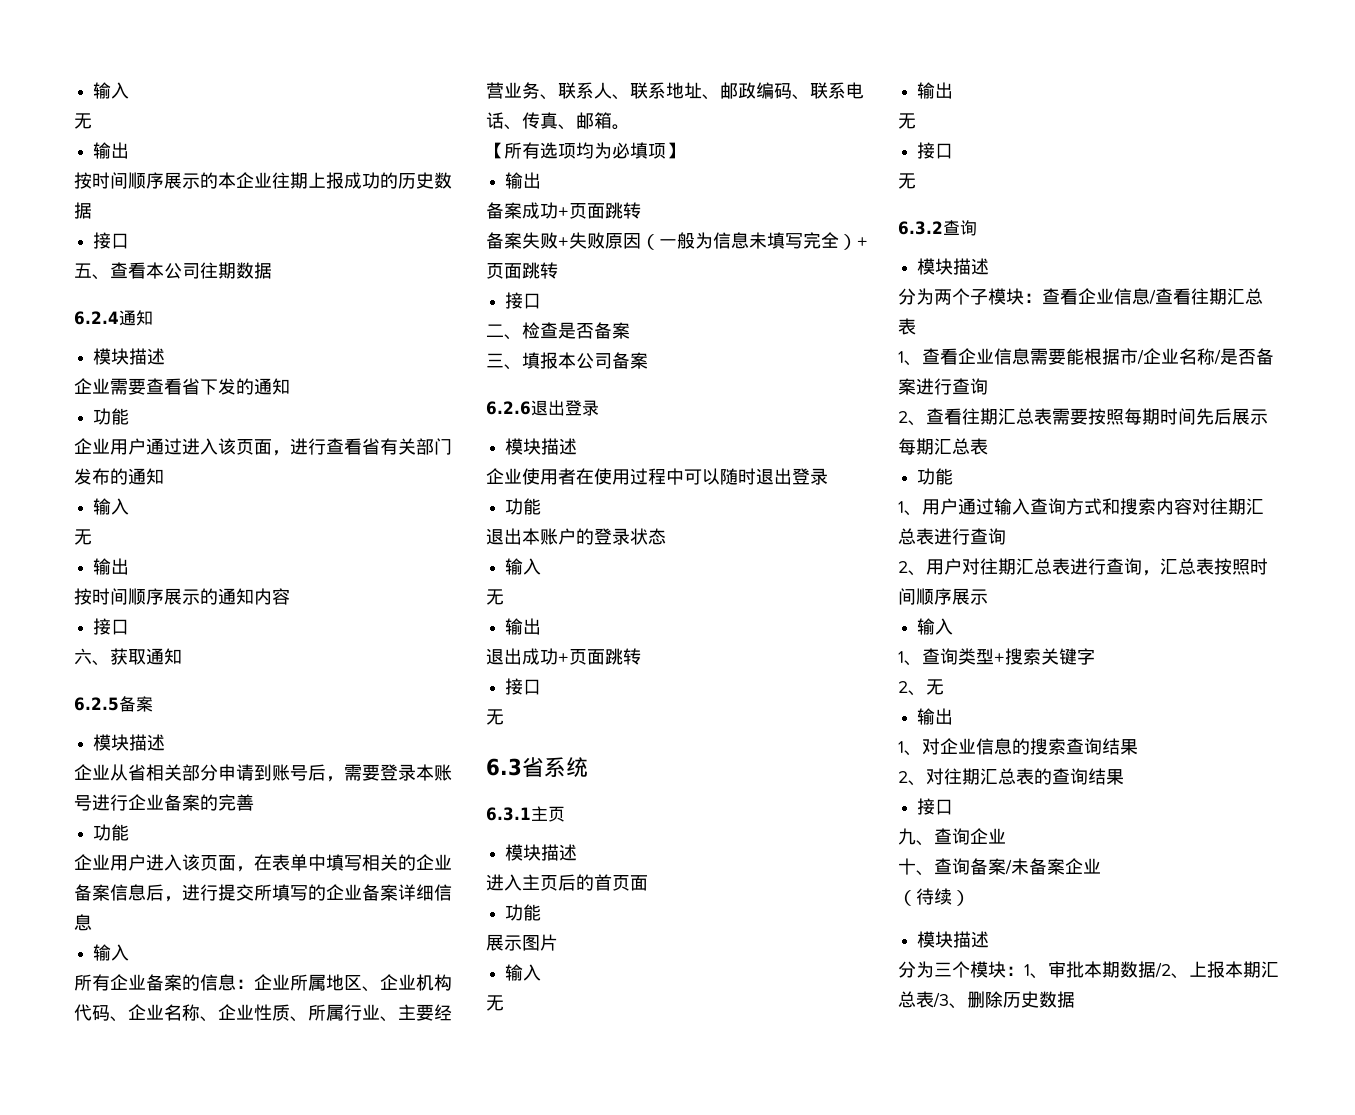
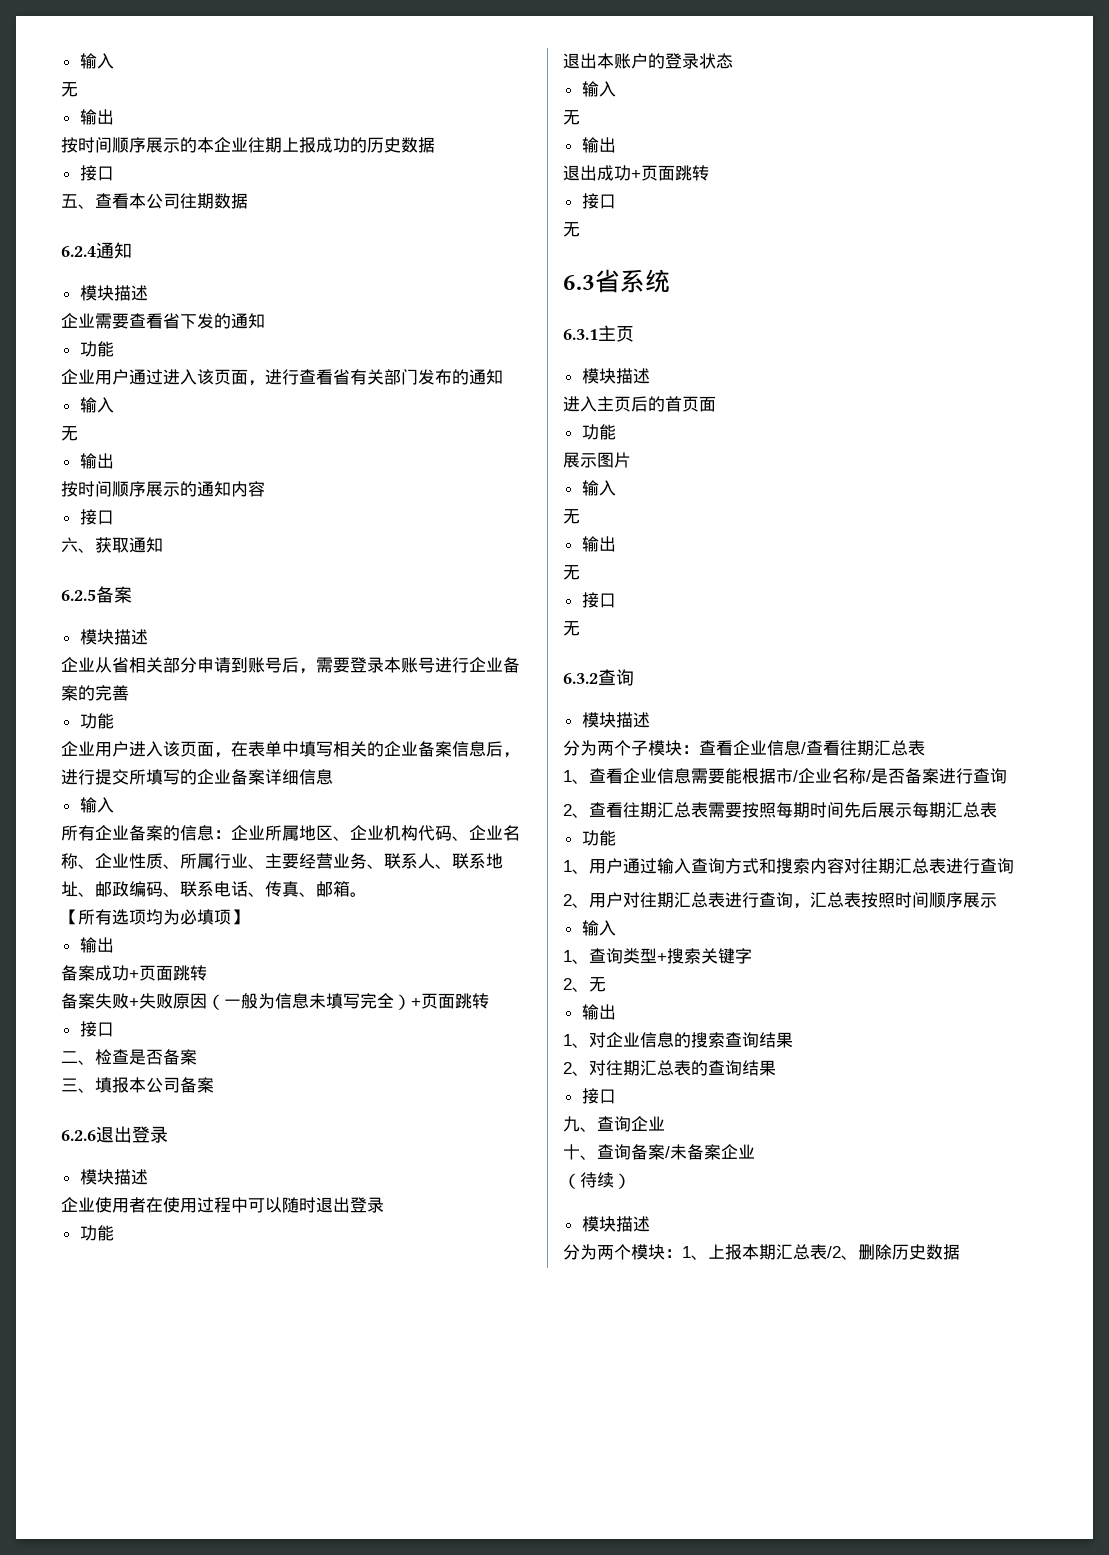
[934,962,952,977] 三 -> [597,1245,614,1260] 两
[1048,961,1189,979] 审批本期数据/2、 -> (708, 1257) none
[933,992,949,1008] /3 -> [827,1246,841,1258] /2

